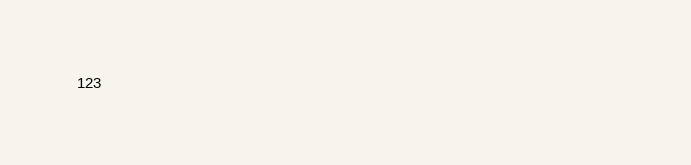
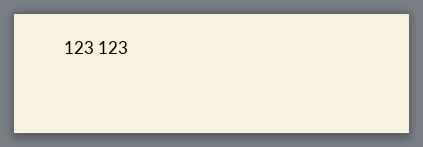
[77,78,101,88] 123 -> [64,41,129,54] 123 123

